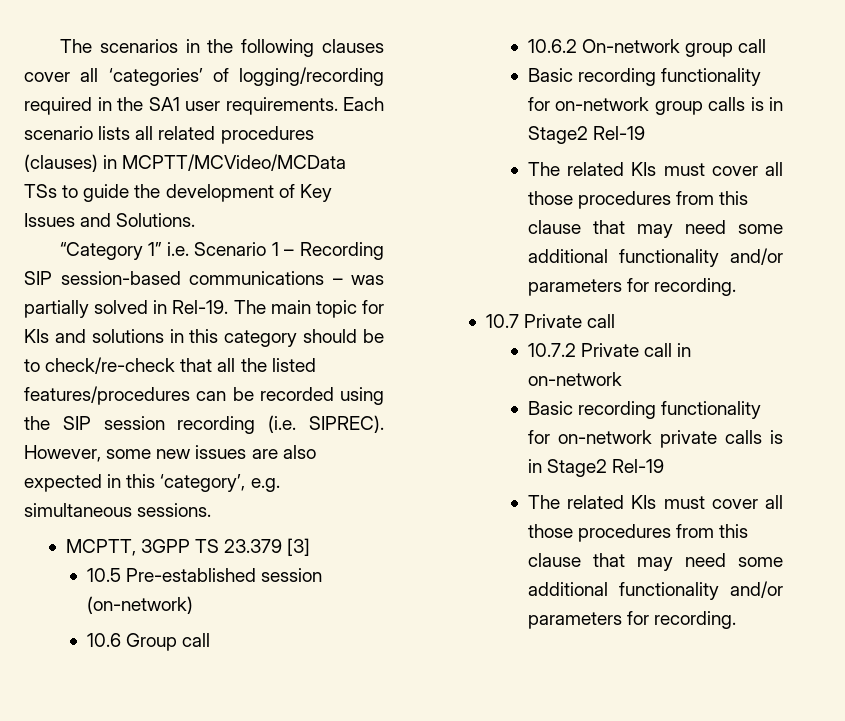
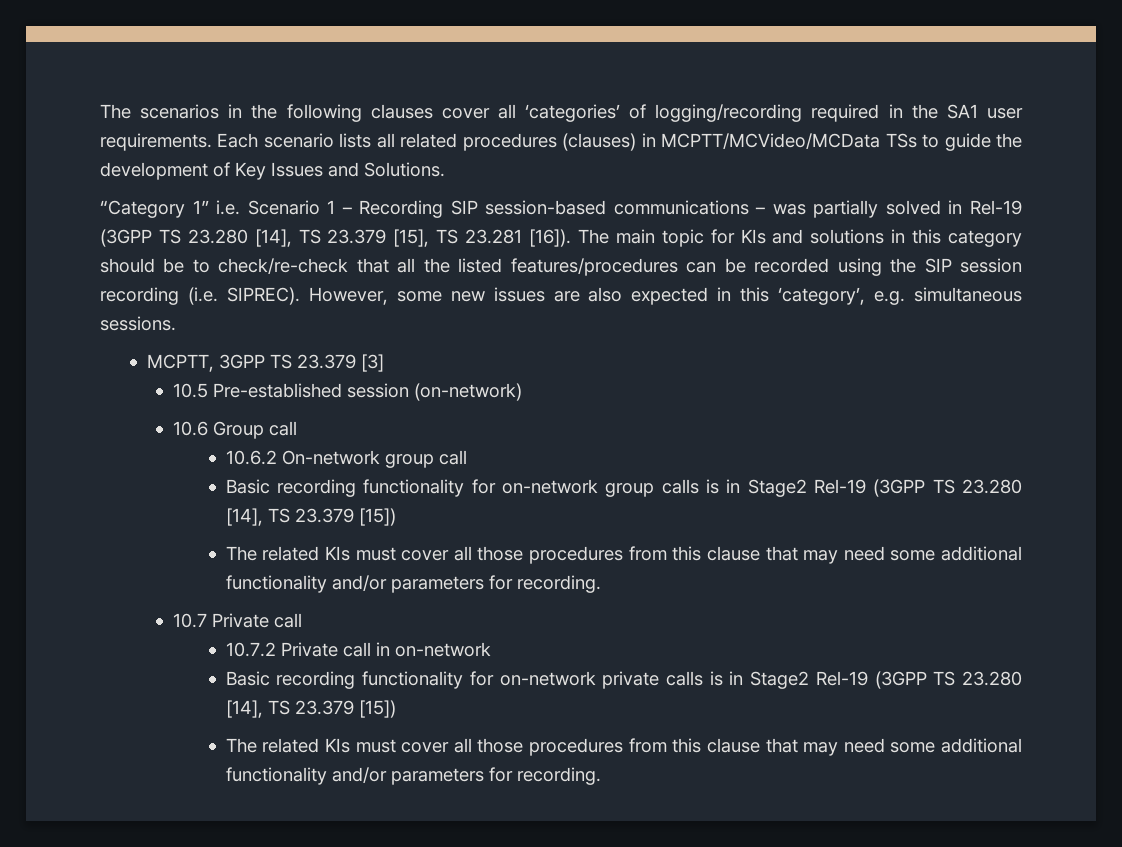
[172,300,229,314] Rel-19. -> [969,200,1022,215] [100,229,572,247] Rel-19 (3GPP TS 23.280 [14], TS 23.379 [15], TS 23.281 [16]).
(646, 133) none -> [873,479,1023,497] [225,508,396,526] (3GPP TS 23.280 [14], TS 23.379 [15])
(665, 466) none -> [874,671,1023,689] [225,700,396,718] (3GPP TS 23.280 [14], TS 23.379 [15])

